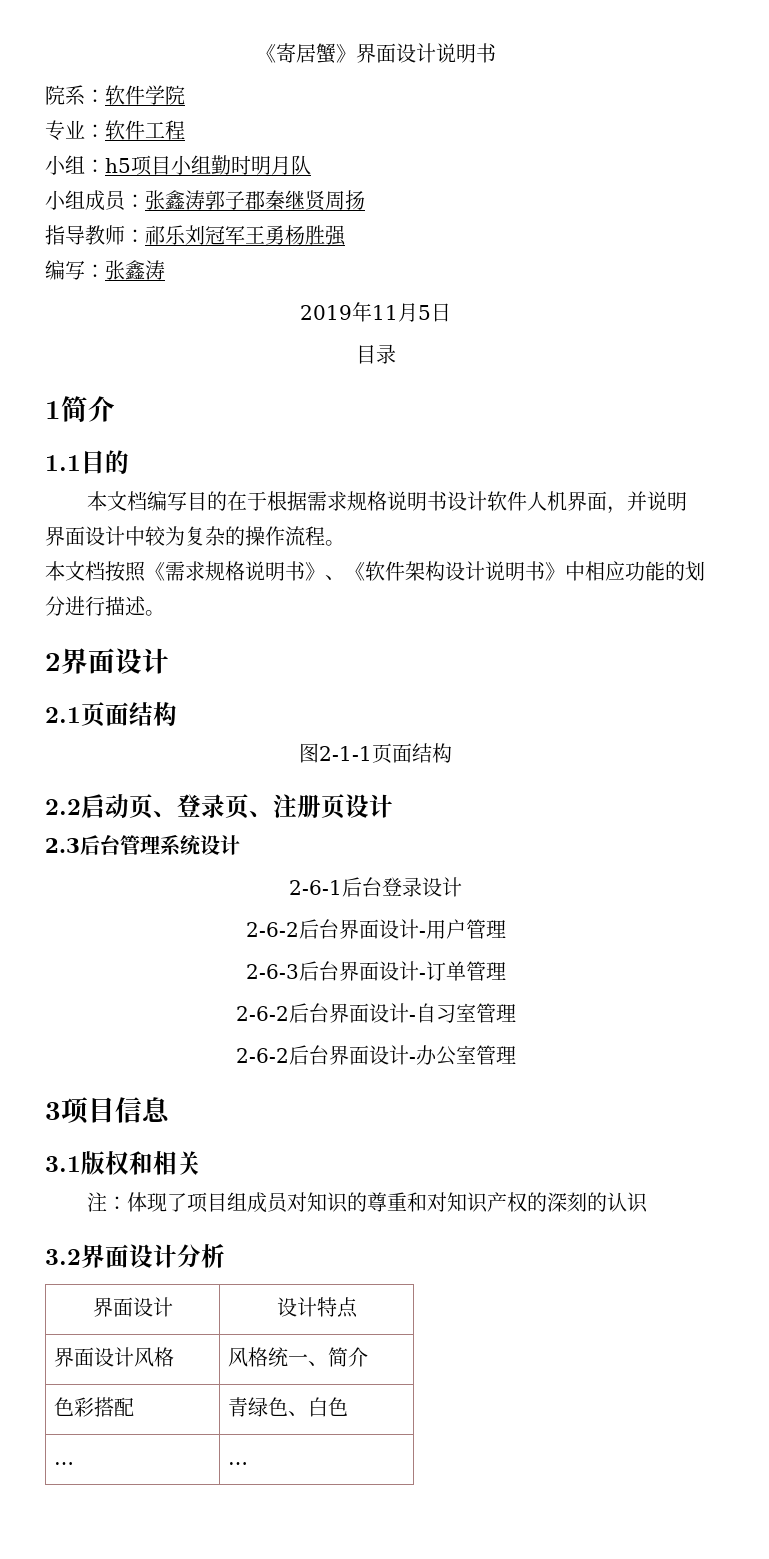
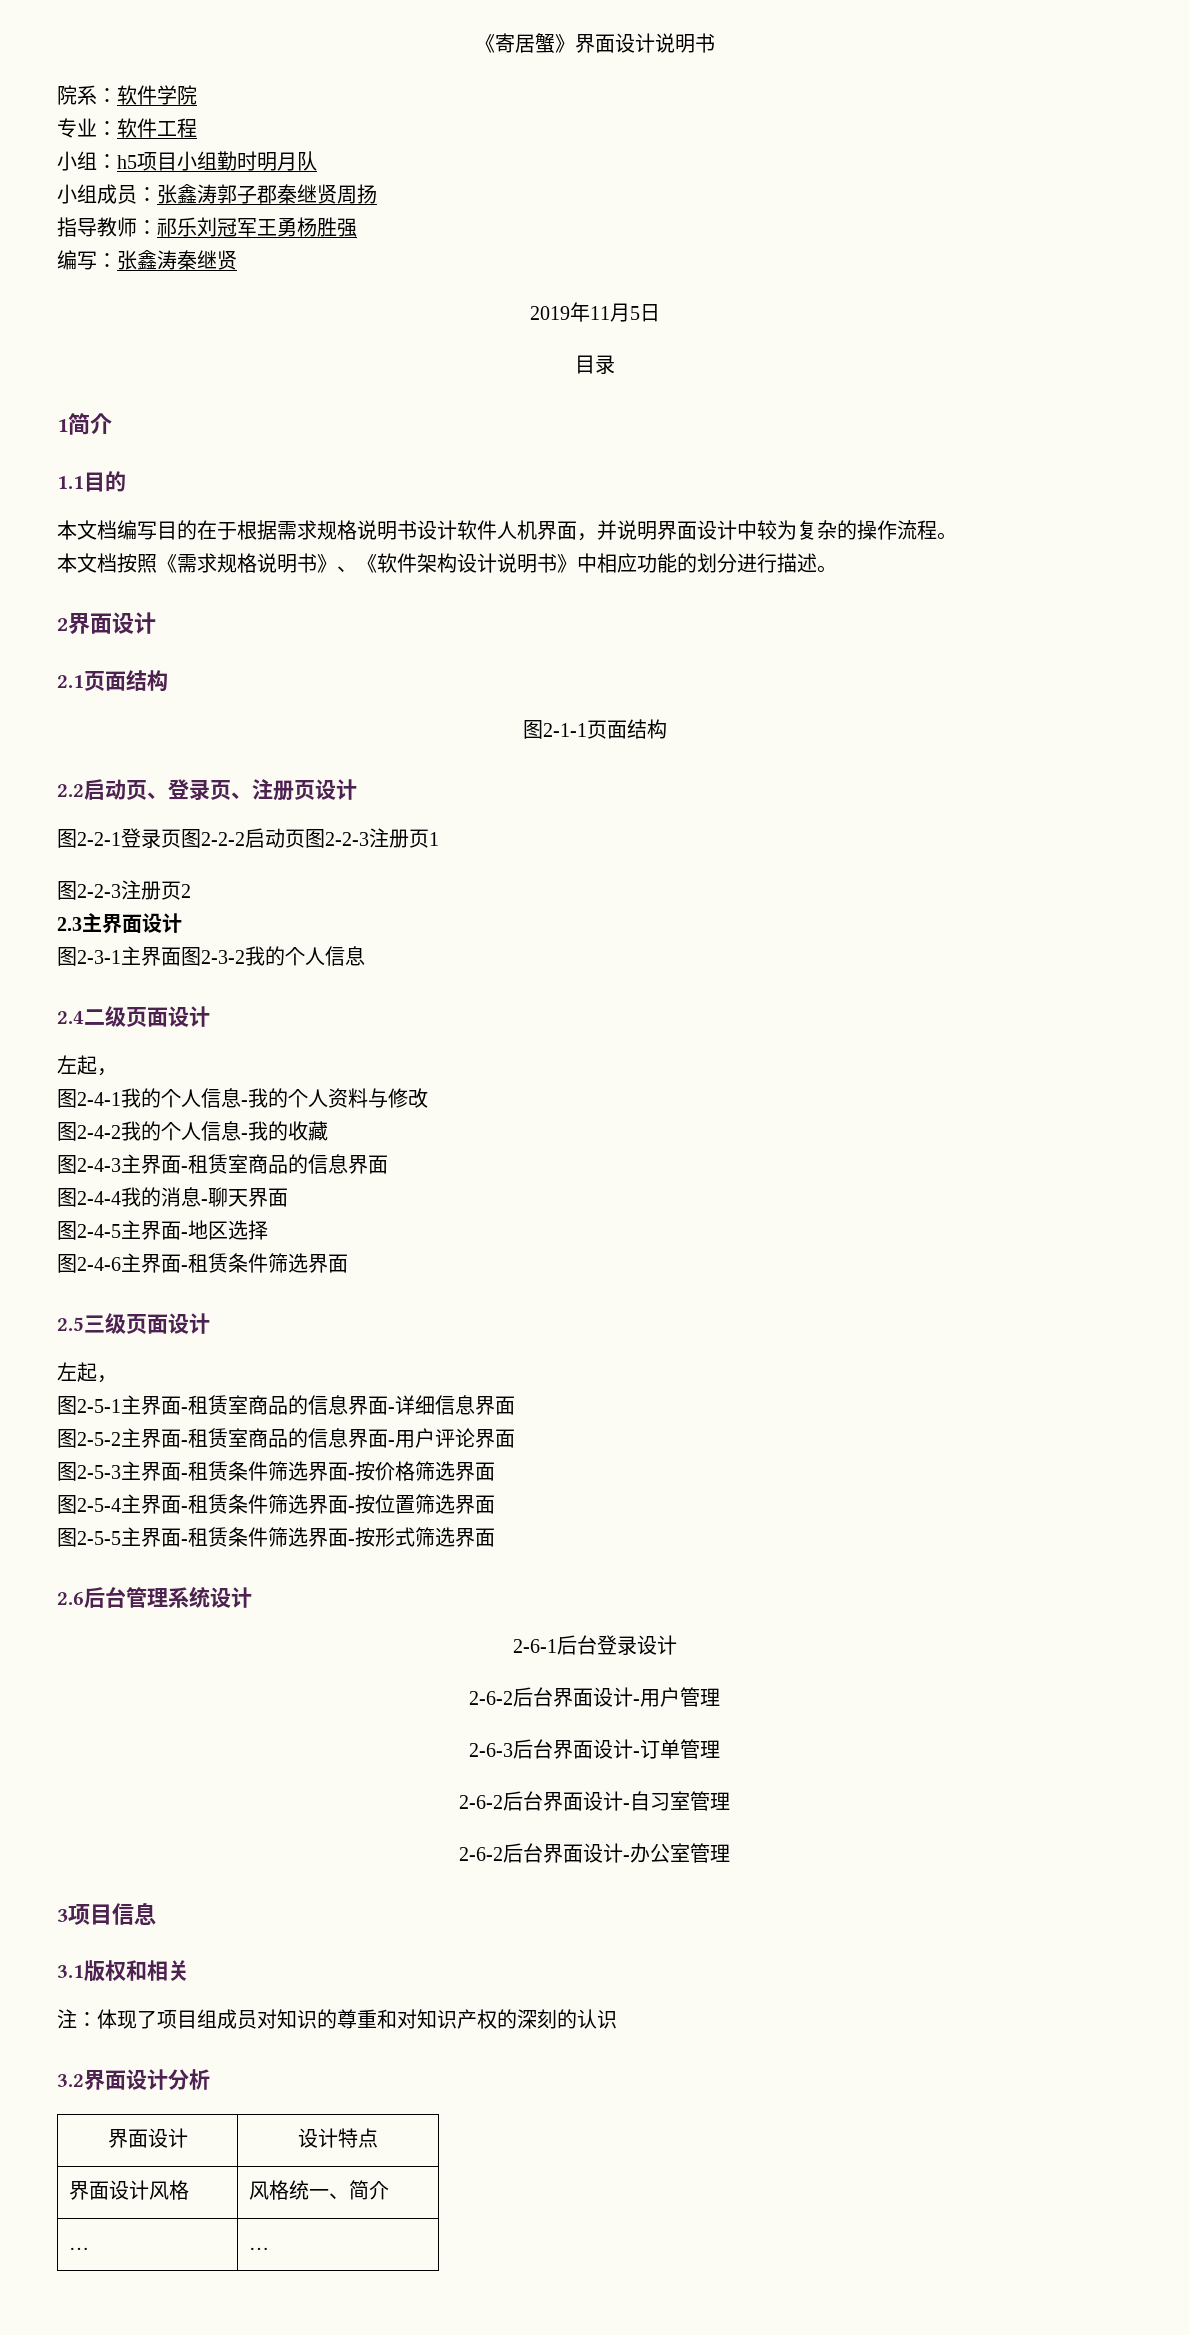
(165, 270) none -> [177,250,237,270] 秦继贤
[45,838,80,853] 2.3 -> [57,828,439,848] [57,880,191,900] [57,913,182,934] [57,946,365,966] [57,1006,210,1027] [57,1055,117,1076] [57,1088,428,1108] [57,1121,328,1141] [57,1154,388,1174] [57,1187,288,1207] [57,1220,268,1240] [57,1253,348,1273] [57,1313,210,1334] [57,1362,117,1383] [57,1395,515,1415] [57,1428,515,1448] [57,1461,495,1481] [57,1494,495,1514] [57,1527,495,1547] [57,1592,84,1605] 图2-2-1登录页图2-2-2启动页图2-2-3注册页1 // 图2-2-3注册页2 // 2.3主界面设计 // 图2-3-1主界面图2-3-2我的个人信息 // 2.4二级页面设计 // 左起， // 图2-4-1我的个人信息-我的个人资料与修改 // 图2-4-2我的个人信息-我的收藏 // 图2-4-3主界面-租赁室商品的信息界面 // 图2-4-4我的消息-聊天界面 // 图2-4-5主界面-地区选择 // 图2-4-6主界面-租赁条件筛选界面 // 2.5三级页面设计 // 左起， // 图2-5-1主界面-租赁室商品的信息界面-详细信息界面 // 图2-5-2主界面-租赁室商品的信息界面-用户评论界面 // 图2-5-3主界面-租赁条件筛选界面-按价格筛选界面 // 图2-5-4主界面-租赁条件筛选界面-按位置筛选界面 // 图2-5-5主界面-租赁条件筛选界面-按形式筛选界面 // 2.6
[54,1397,135,1417] [228,1397,349,1417] // 色彩搭配 | 青绿色、白色 -> (390, 2190) none

